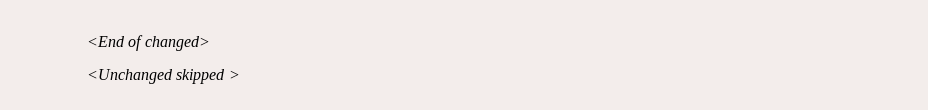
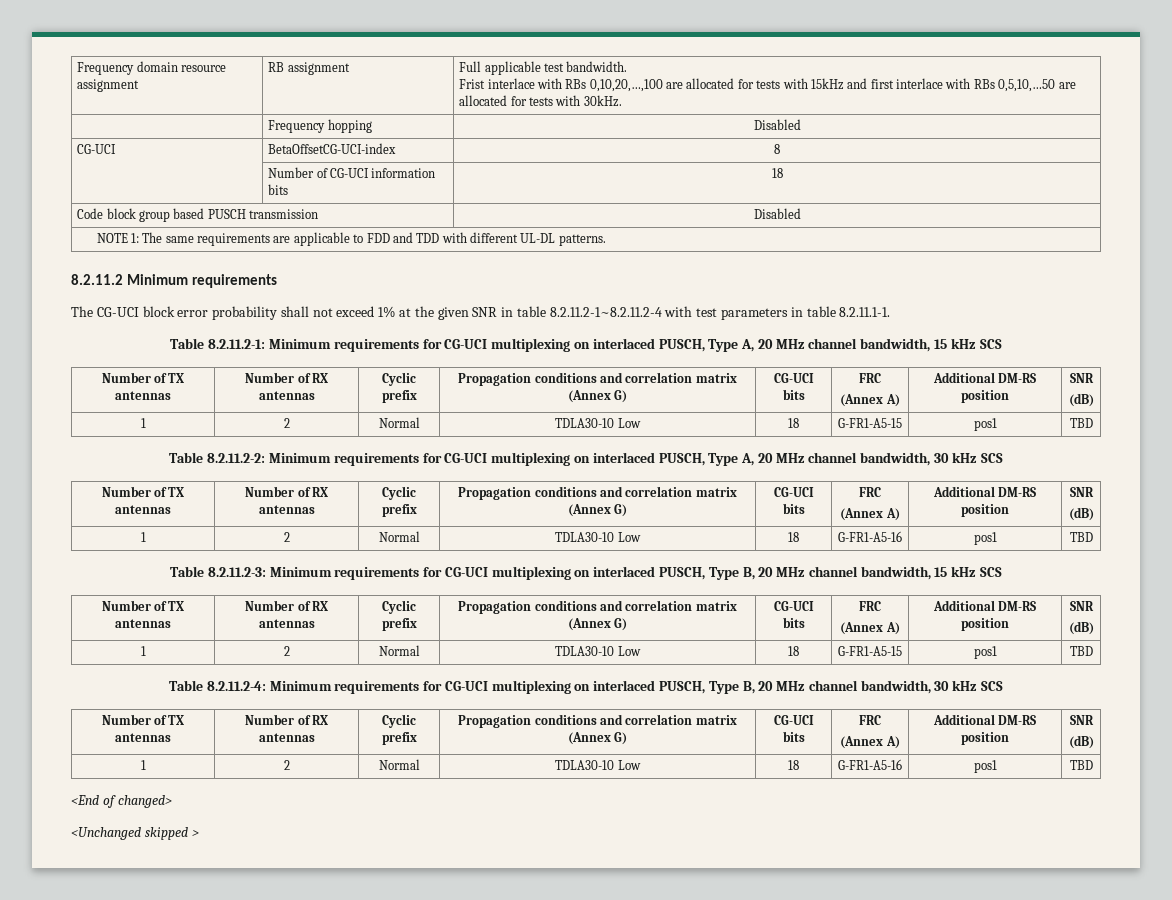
(87, 41) none -> [77,61,226,75] [77,79,140,92] [268,62,350,75] [459,61,628,75] [459,78,1076,92] [459,95,622,107] [268,119,372,133] [753,119,801,130] [77,144,117,154] [268,143,397,154] [774,144,780,154] [268,167,436,178] [268,184,289,195] [771,168,783,178] [77,208,319,222] [753,208,801,219] [96,232,606,246] [71,274,277,288] [71,306,891,320] [170,338,1002,352] [101,372,185,383] [115,391,171,400] [245,372,328,383] [258,391,315,400] [382,372,416,386] [381,390,417,403] [458,372,737,386] [567,390,628,403] [773,373,814,383] [782,389,805,400] [859,373,881,383] [840,394,900,407] [932,372,1037,383] [961,390,1009,403] [1069,373,1094,383] [1068,393,1094,407] [140,418,146,428] [283,418,290,428] [378,417,420,428] [555,418,641,428] [788,418,799,428] [838,418,902,428] [973,418,997,431] [1069,418,1093,428] [169,452,1003,466] [101,486,185,497] [115,505,171,514] [245,486,328,497] [258,505,315,514] [382,486,416,500] [381,504,417,517] [458,486,737,500] [567,504,628,517] [773,487,814,497] [782,503,805,514] [859,487,881,497] [840,508,900,521] [932,486,1037,497] [961,504,1009,517] [1069,487,1094,497] [1068,507,1094,521] [140,532,146,542] [283,532,290,542] [378,531,420,542] [555,532,641,542] [788,532,799,542] [838,531,902,542] [973,532,997,545] [1069,532,1093,542] [169,566,1003,580] [101,600,185,611] [115,619,171,628] [245,600,328,611] [258,619,315,628] [382,600,416,614] [381,618,417,631] [458,600,737,614] [567,618,628,631] [773,601,814,611] [782,617,805,628] [859,601,881,611] [840,622,900,635] [932,600,1037,611] [961,618,1009,631] [1069,601,1094,611] [1068,621,1094,635] [140,646,146,656] [283,646,290,656] [378,645,420,656] [555,646,641,656] [788,646,799,656] [838,646,902,656] [973,646,997,659] [1069,646,1093,656] [168,680,1004,694] [101,714,185,725] [115,733,171,742] [245,714,328,725] [258,733,315,742] [382,714,416,728] [381,732,417,745] [458,714,737,728] [567,732,628,745] [773,715,814,725] [782,731,805,742] [859,715,881,725] [840,736,900,749] [932,714,1037,725] [961,732,1009,745] [1069,715,1094,725] [1068,735,1094,749] [140,760,146,770] [283,760,290,770] [378,759,420,770] [555,760,641,770] [788,760,799,770] [838,759,902,770] [973,760,997,773] [1069,760,1093,770] Frequency domain resource assignment | RB assignment | Full applicable test bandwidth. // Frist interlace with RBs 0,10,20,…,100 are allocated for tests with 15kHz and first interlace with RBs 0,5,10,…50 are allocated for tests with 30kHz. // | Frequency hopping | Disabled // CG-UCI | BetaOffsetCG-UCI-index | 8 // | Number of CG-UCI information bits | 18 // Code block group based PUSCH transmission | Disabled // NOTE 1: The same requirements are applicable to FDD and TDD with different UL-DL patterns. // 8.2.11.2 Minimum requirements // The CG-UCI block error probability shall not exceed 1% at the given SNR in table 8.2.11.2-1~8.2.11.2-4 with test parameters in table 8.2.11.1-1. // Table 8.2.11.2-1: Minimum requirements for CG-UCI multiplexing on interlaced PUSCH, Type A, 20 MHz channel bandwidth, 15 kHz SCS // Number of TX antennas | Number of RX antennas | Cyclic prefix | Propagation conditions and correlation matrix (Annex G) | CG-UCI bits | FRC // (Annex A) | Additional DM-RS position | SNR // (dB) // 1 | 2 | Normal | TDLA30-10 Low | 18 | G-FR1-A5-15 | pos1 | TBD // Table 8.2.11.2-2: Minimum requirements for CG-UCI multiplexing on interlaced PUSCH, Type A, 20 MHz channel bandwidth, 30 kHz SCS // Number of TX antennas | Number of RX antennas | Cyclic prefix | Propagation conditions and correlation matrix (Annex G) | CG-UCI bits | FRC // (Annex A) | Additional DM-RS position | SNR // (dB) // 1 | 2 | Normal | TDLA30-10 Low | 18 | G-FR1-A5-16 | pos1 | TBD // Table 8.2.11.2-3: Minimum requirements for CG-UCI multiplexing on interlaced PUSCH, Type B, 20 MHz channel bandwidth, 15 kHz SCS // Number of TX antennas | Number of RX antennas | Cyclic prefix | Propagation conditions and correlation matrix (Annex G) | CG-UCI bits | FRC // (Annex A) | Additional DM-RS position | SNR // (dB) // 1 | 2 | Normal | TDLA30-10 Low | 18 | G-FR1-A5-15 | pos1 | TBD // Table 8.2.11.2-4: Minimum requirements for CG-UCI multiplexing on interlaced PUSCH, Type B, 20 MHz channel bandwidth, 30 kHz SCS // Number of TX antennas | Number of RX antennas | Cyclic prefix | Propagation conditions and correlation matrix (Annex G) | CG-UCI bits | FRC // (Annex A) | Additional DM-RS position | SNR // (dB) // 1 | 2 | Normal | TDLA30-10 Low | 18 | G-FR1-A5-16 | pos1 | TBD //

